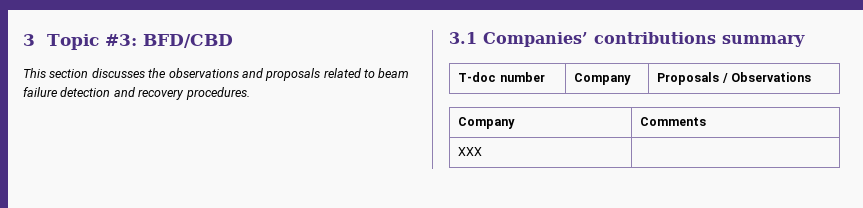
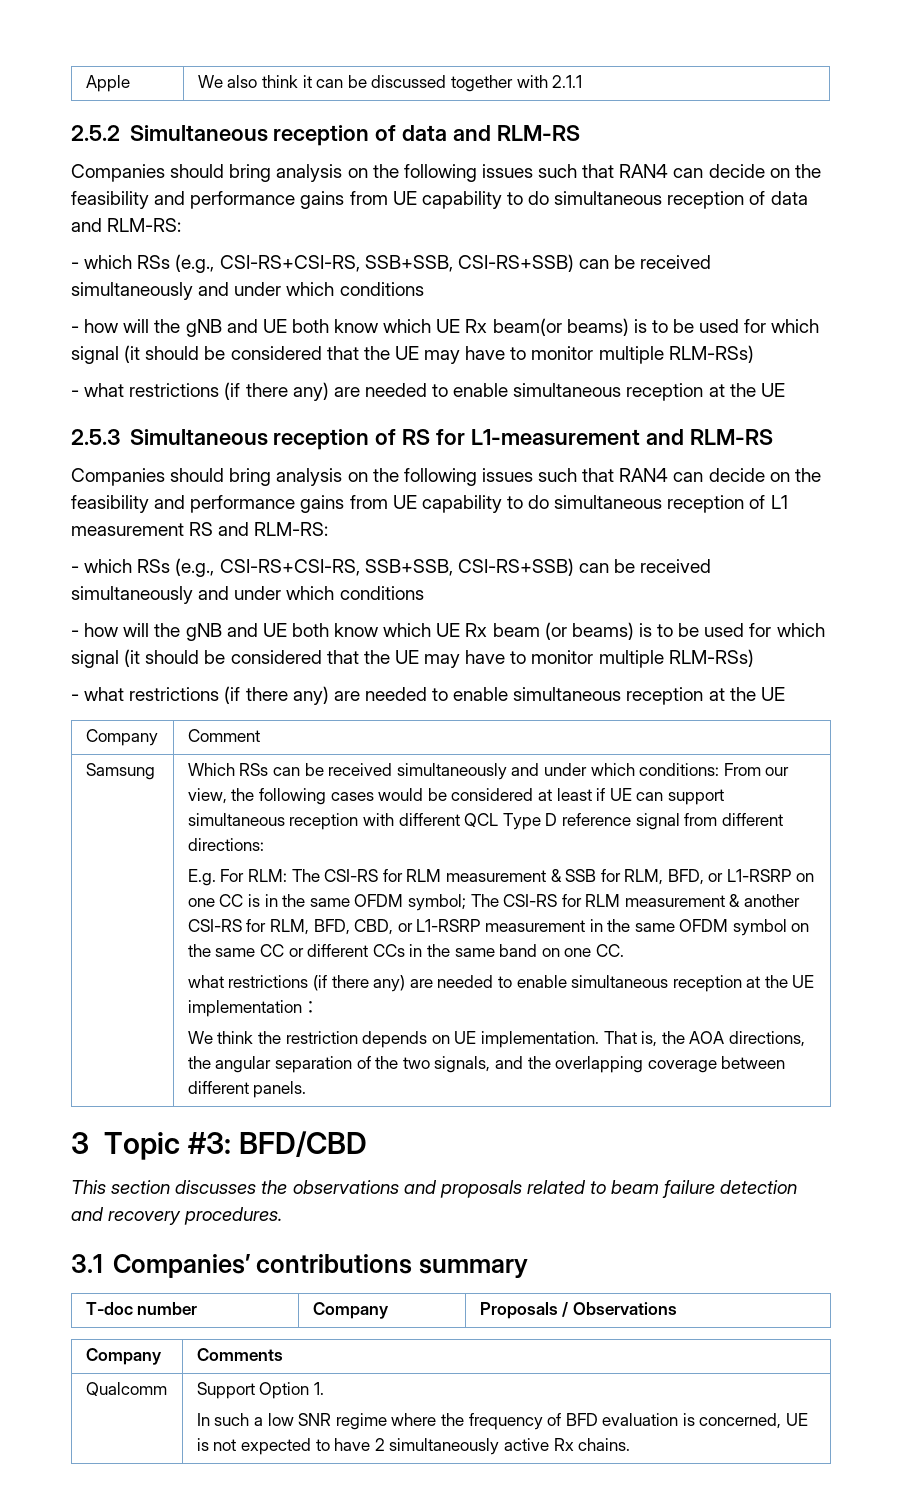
(23, 40) none -> [85,75,130,92] [197,75,583,92] [71,125,581,146] [71,164,821,182] [71,191,808,209] [71,218,182,232] [71,254,712,273] [71,282,424,300] [71,318,820,337] [71,345,754,364] [71,382,785,401] [71,429,774,450] [71,468,821,486] [71,495,788,513] [71,522,329,536] [71,558,712,577] [71,586,424,604] [71,622,825,641] [71,649,754,668] [71,686,785,705] [85,729,158,746] [187,729,260,742] [85,763,155,780] [187,763,790,780] [187,788,724,805] [187,813,783,830] [187,838,264,851] [187,869,814,886] [187,894,801,911] [187,919,810,936] [187,944,624,957] [187,975,815,992] [187,1000,319,1017] [187,1031,805,1048] [187,1056,786,1073] [187,1081,307,1098] Apple | We also think it can be discussed together with 2.1.1 // 2.5.2 Simultaneous reception of data and RLM-RS // Companies should bring analysis on the following issues such that RAN4 can decide on the feasibility and performance gains from UE capability to do simultaneous reception of data and RLM-RS: // - which RSs (e.g., CSI-RS+CSI-RS, SSB+SSB, CSI-RS+SSB) can be received simultaneously and under which conditions // - how will the gNB and UE both know which UE Rx beam(or beams) is to be used for which signal (it should be considered that the UE may have to monitor multiple RLM-RSs) // - what restrictions (if there any) are needed to enable simultaneous reception at the UE // 2.5.3 Simultaneous reception of RS for L1-measurement and RLM-RS // Companies should bring analysis on the following issues such that RAN4 can decide on the feasibility and performance gains from UE capability to do simultaneous reception of L1 measurement RS and RLM-RS: // - which RSs (e.g., CSI-RS+CSI-RS, SSB+SSB, CSI-RS+SSB) can be received simultaneously and under which conditions // - how will the gNB and UE both know which UE Rx beam (or beams) is to be used for which signal (it should be considered that the UE may have to monitor multiple RLM-RSs) // - what restrictions (if there any) are needed to enable simultaneous reception at the UE // Company | Comment // Samsung | Which RSs can be received simultaneously and under which conditions: From our view, the following cases would be considered at least if UE can support simultaneous reception with different QCL Type D reference signal from different directions: // E.g. For RLM: The CSI-RS for RLM measurement & SSB for RLM, BFD, or L1-RSRP on one CC is in the same OFDM symbol; The CSI-RS for RLM measurement & another CSI-RS for RLM, BFD, CBD, or L1-RSRP measurement in the same OFDM symbol on the same CC or different CCs in the same band on one CC. // what restrictions (if there any) are needed to enable simultaneous reception at the UE implementation： // We think the restriction depends on UE implementation. That is, the AOA directions, the angular separation of the two signals, and the overlapping coverage between different panels. //
[458,147,483,156] XXX | -> [85,1382,167,1396] [196,1382,324,1399] [196,1413,809,1430] [196,1438,631,1455] Qualcomm | Support Option 1. // In such a low SNR regime where the frequency of BFD evaluation is concerned, UE is not expected to have 2 simultaneously active Rx chains.

